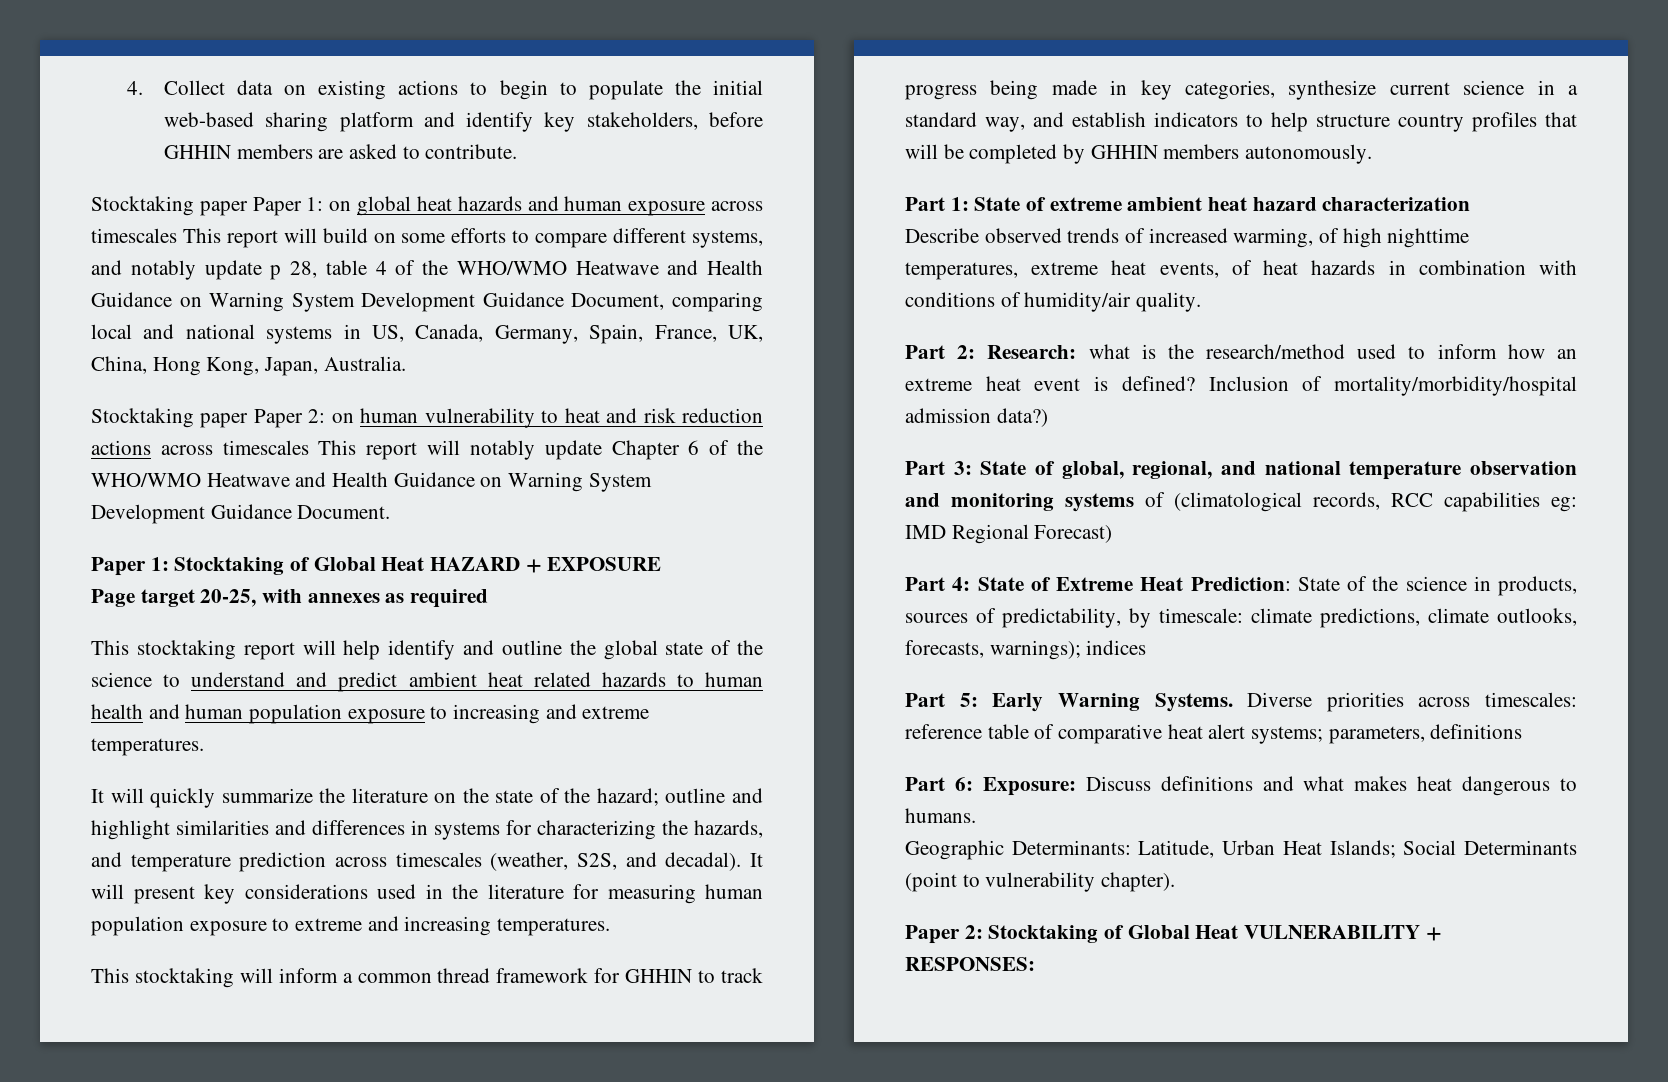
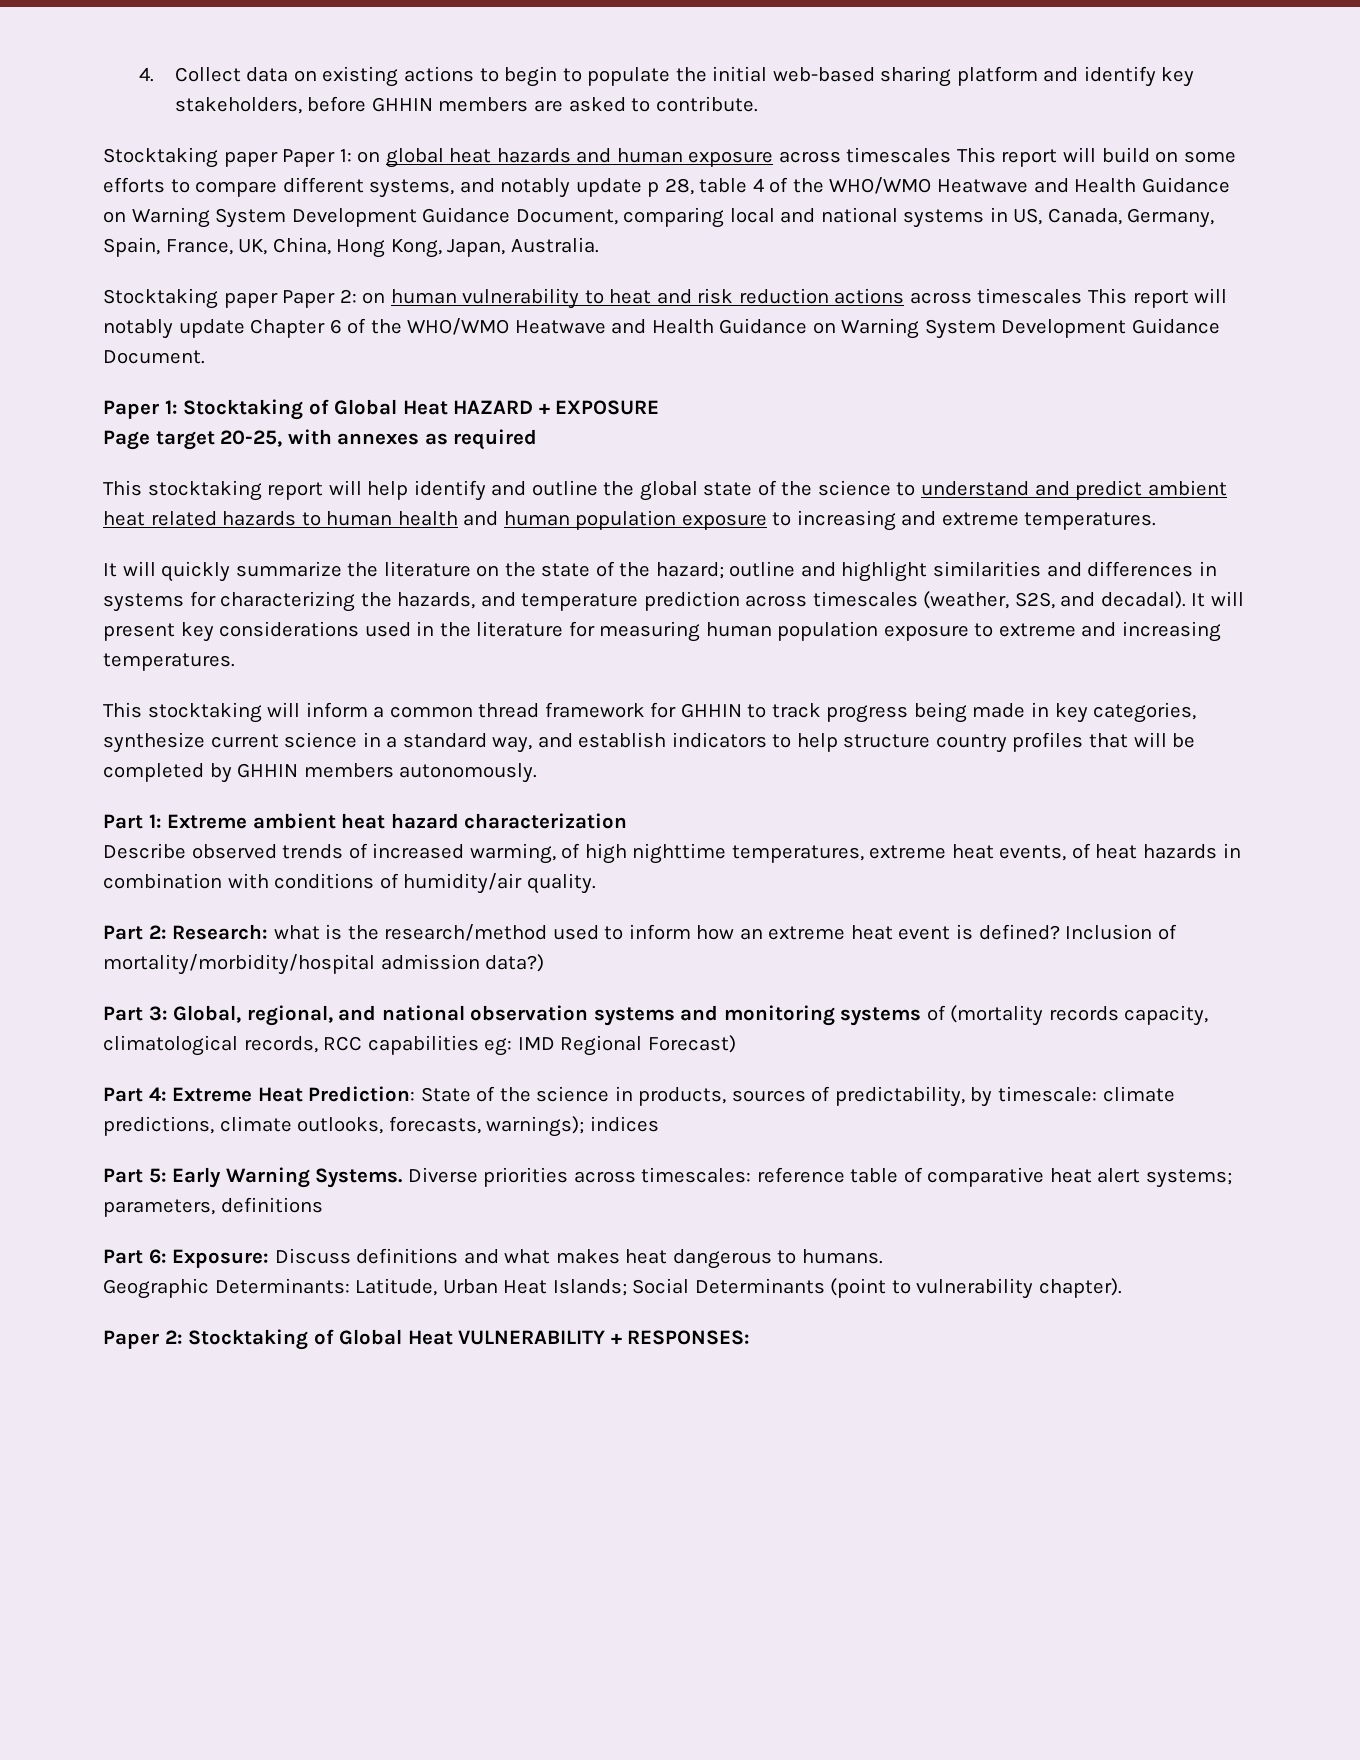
[974,197,1122,211] State of extreme -> [167,814,248,829] Extreme
[980,461,1124,479] State of global, -> [173,1005,242,1023] Global,
[1349,461,1577,480] temperature observation -> [470,1005,675,1026] observation systems
[1174,492,1302,512] (climatological -> [950,1005,1209,1026] [103,1035,238,1056] (mortality records capacity, climatological
[977,577,1051,591] State of -> (167, 1094) none

